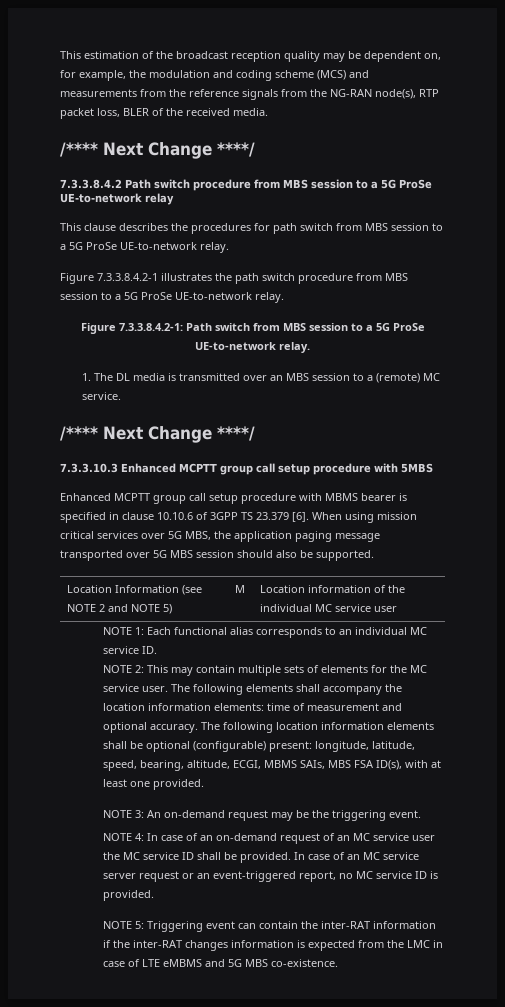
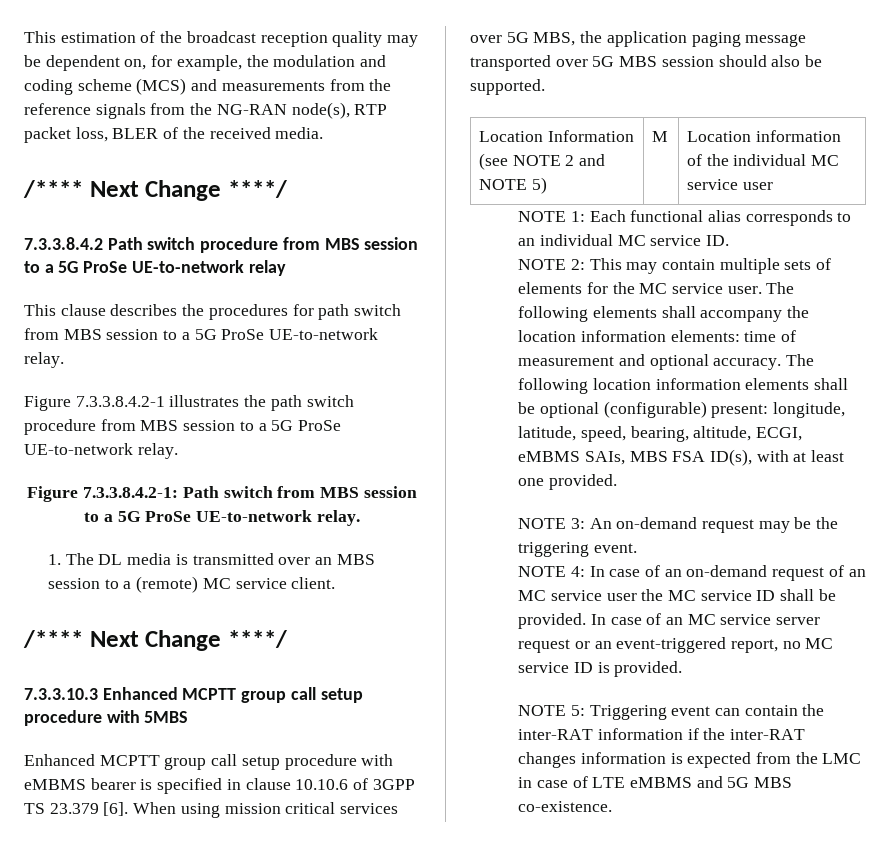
[81,392,121,400] service. -> [235,577,336,589] service client.
[325,493,358,501] MBMS -> [24,779,86,790] eMBMS
[264,760,298,768] MBMS -> [518,451,581,462] eMBMS

